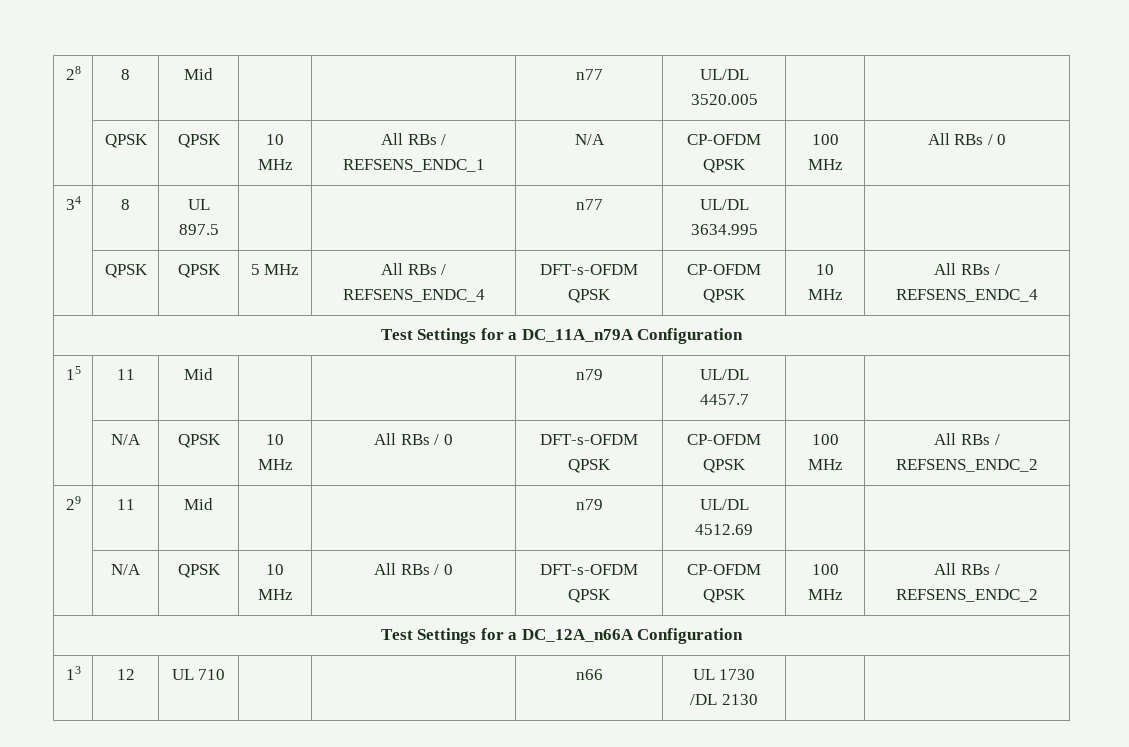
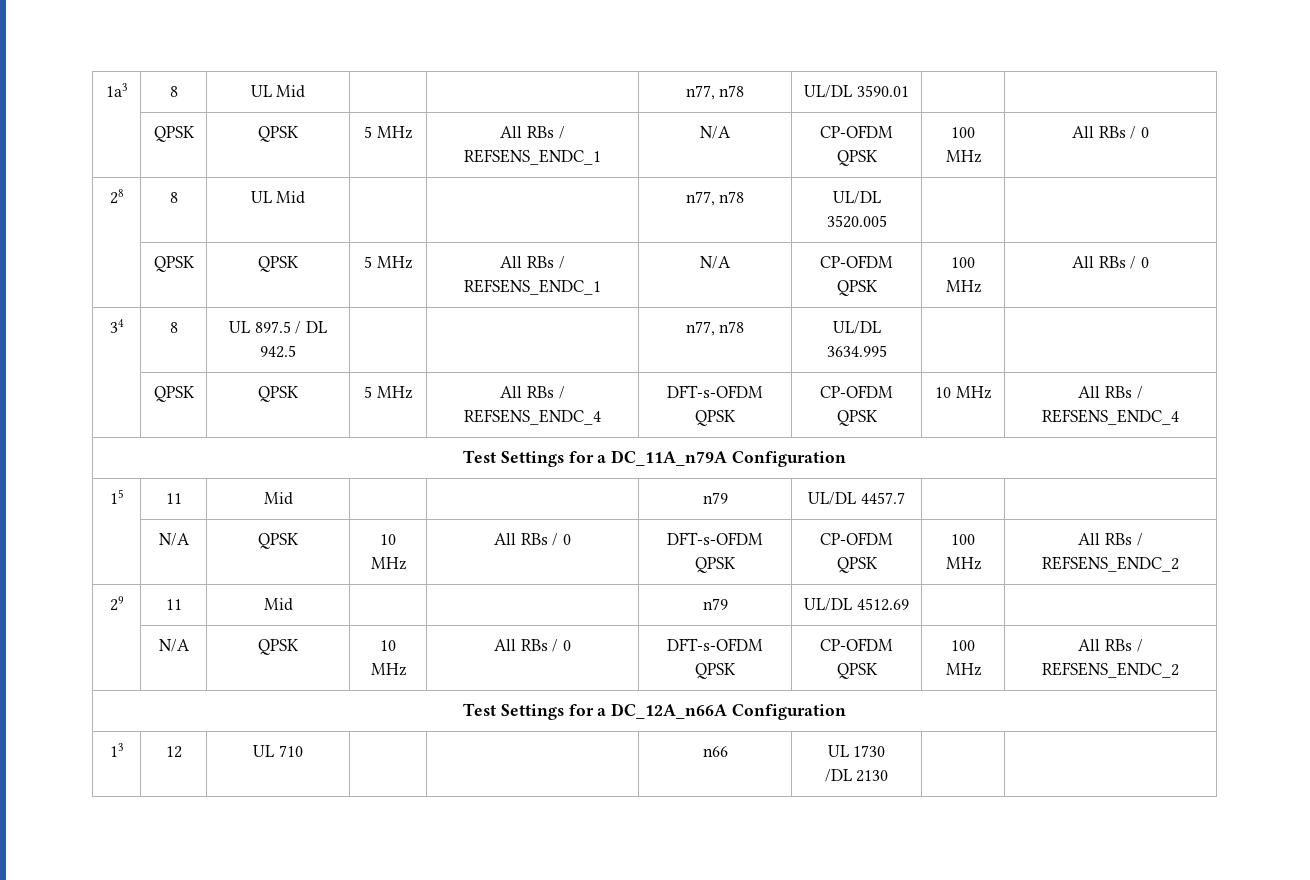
(65, 73) none -> [105,83,128,97] [169,86,178,97] [250,85,306,98] [685,85,745,100] [804,85,909,98] [153,126,195,142] [258,126,299,142] [364,126,413,139] [500,126,565,139] [464,149,601,165] [700,126,731,139] [820,125,893,138] [836,150,878,166] [951,127,975,138] [945,150,982,163] [1071,126,1150,139] 1a3 | 8 | UL Mid | | | n77, n78 | UL/DL 3590.01 | | // | QPSK | QPSK | 5 MHz | All RBs / REFSENS_ENDC_1 | N/A | CP-OFDM QPSK | 100 MHz | All RBs / 0 //
[184,68,213,80] [575,69,603,80] Mid | | | n77 -> [250,191,306,204] [685,191,745,206] UL Mid | | | n77, n78
[266,134,284,145] 10 -> [364,256,373,268] 5
[575,199,603,210] | | | n77 -> [295,321,328,334] [260,345,296,358] [685,321,745,336] / DL 942.5 | | | n77, n78

